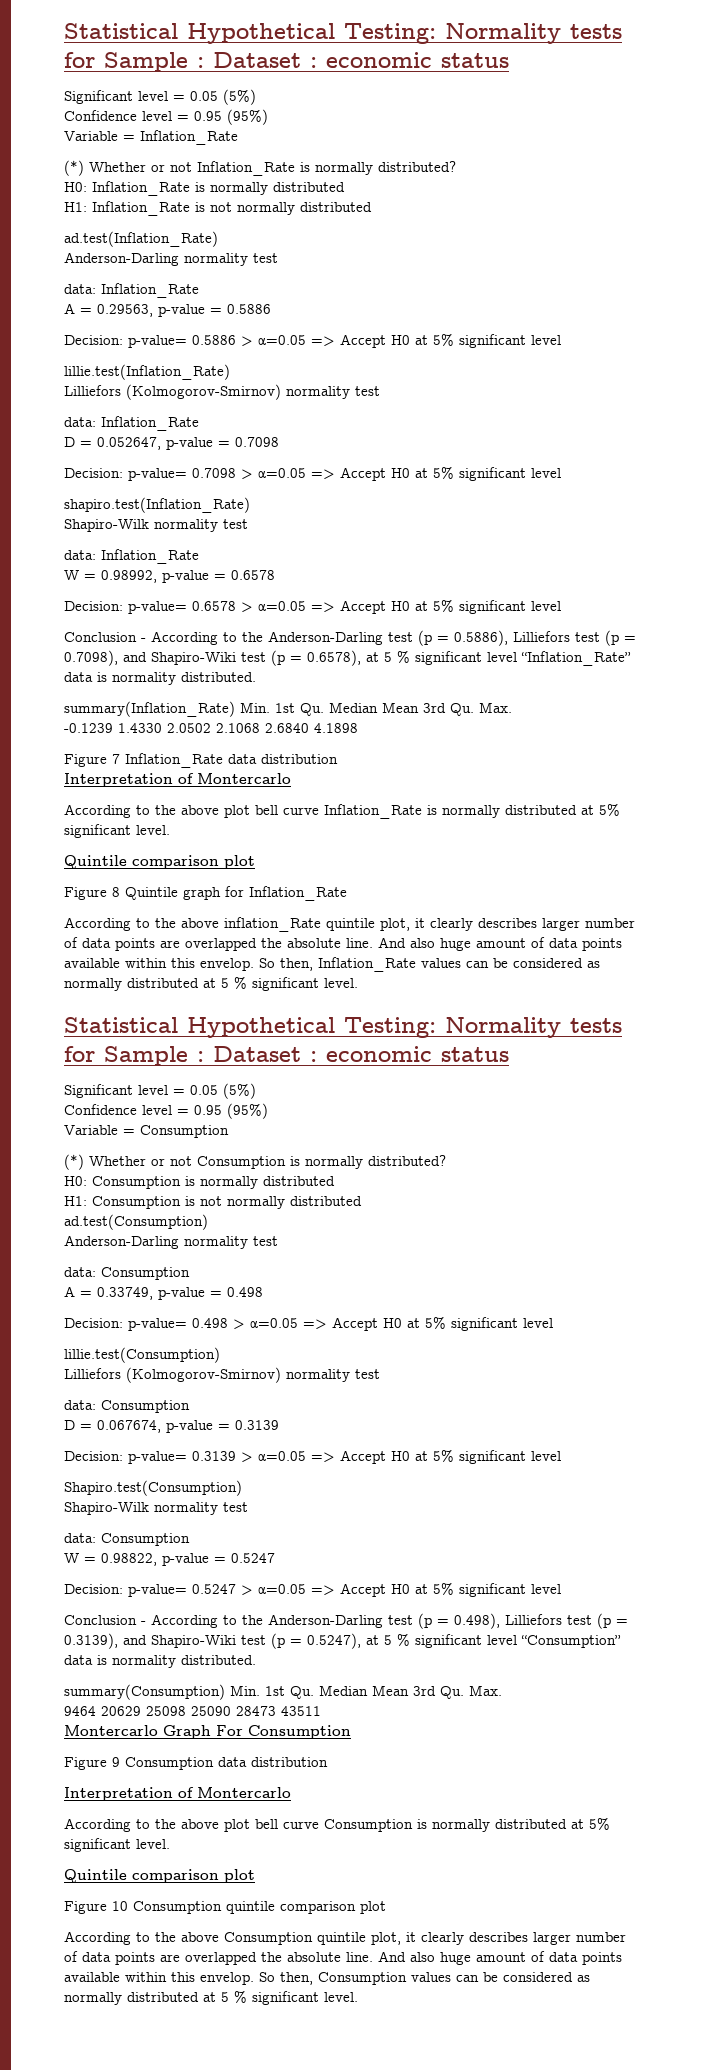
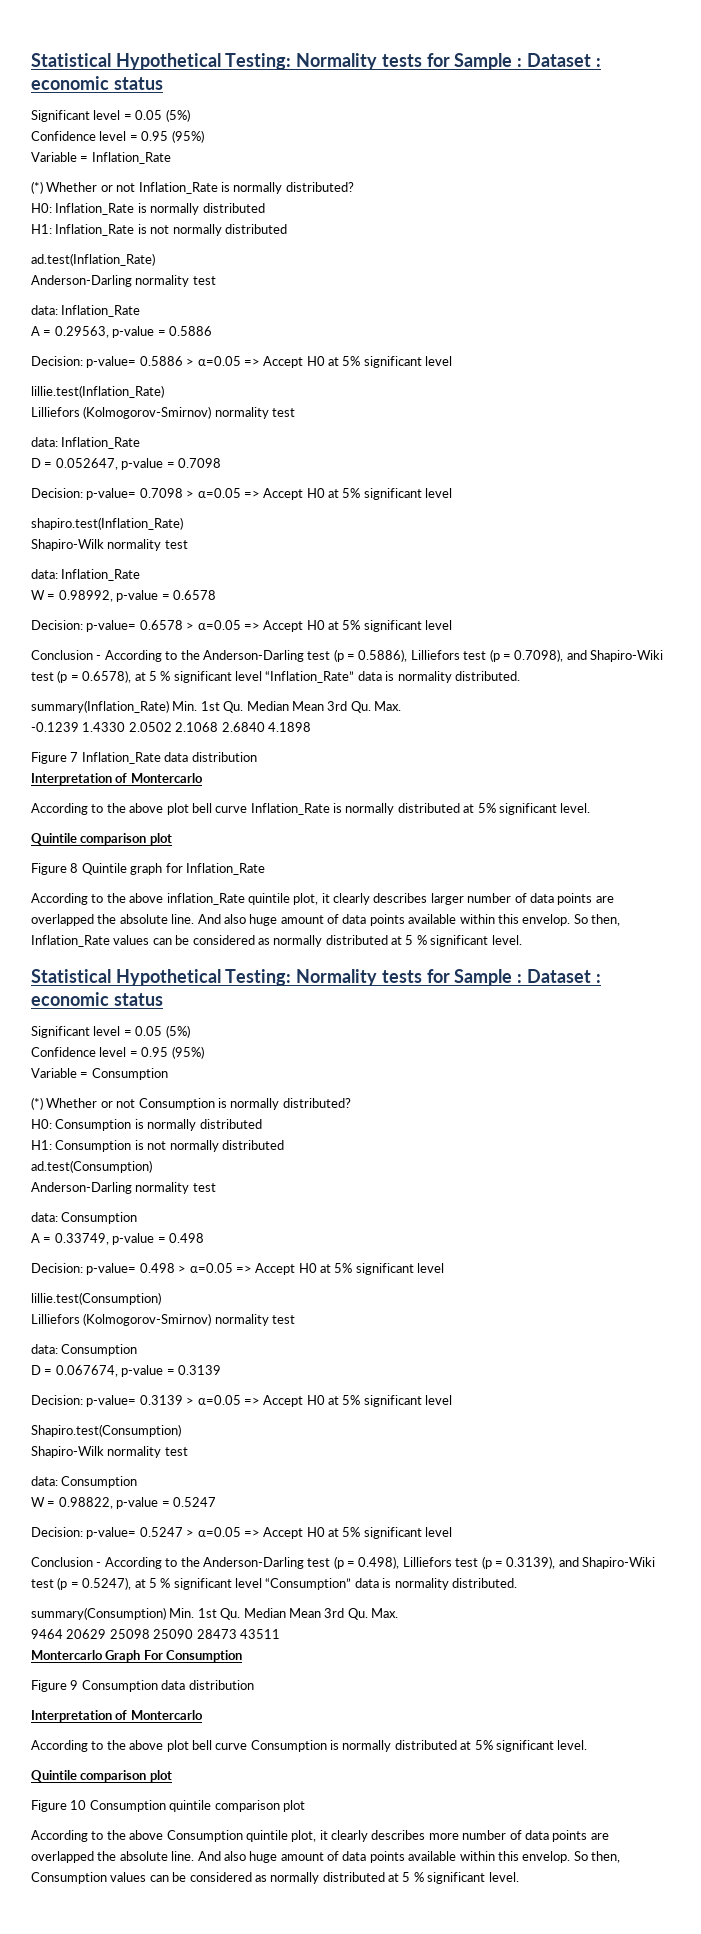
[533,1932,571,1945] larger -> [428,1833,459,1840] more

